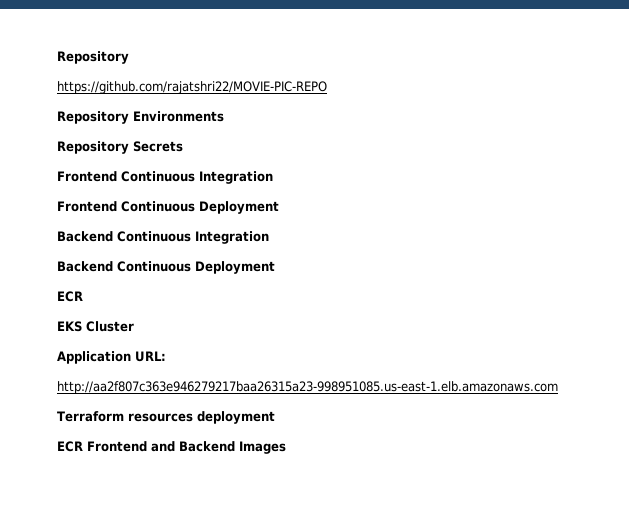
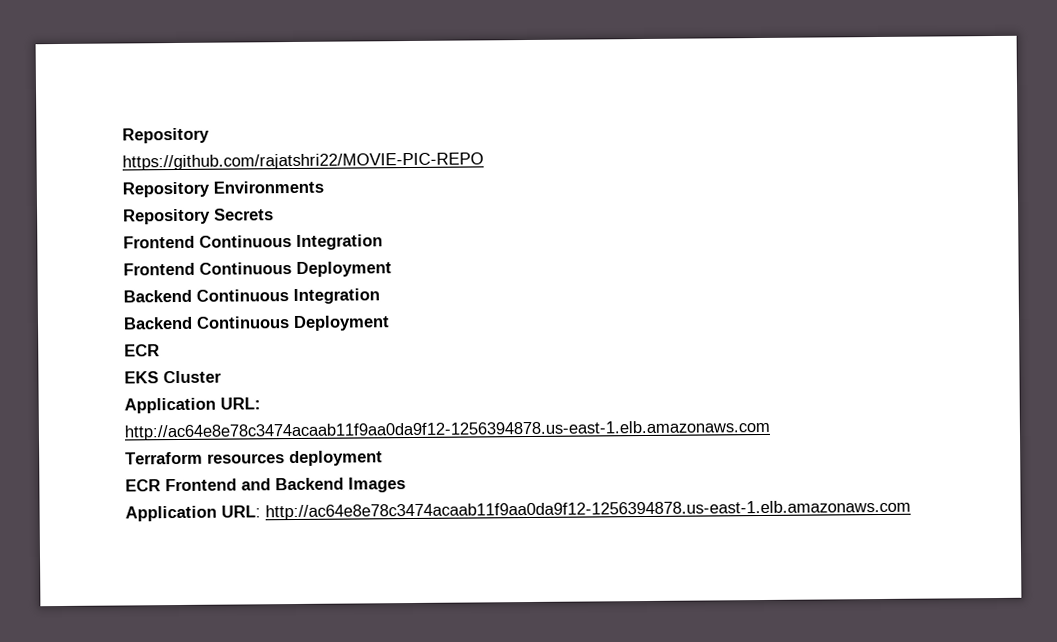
[57,381,558,394] http://aa2f807c363e946279217baa26315a23-998951085.us-east-1.elb.amazonaws.com -> [124,419,770,441] http://ac64e8e78c3474acaab11f9aa0da9f12-1256394878.us-east-1.elb.amazonaws.com
(286, 447) none -> [125,499,911,522] // Application URL: http://ac64e8e78c3474acaab11f9aa0da9f12-1256394878.us-east-1.elb.amazonaws.com

